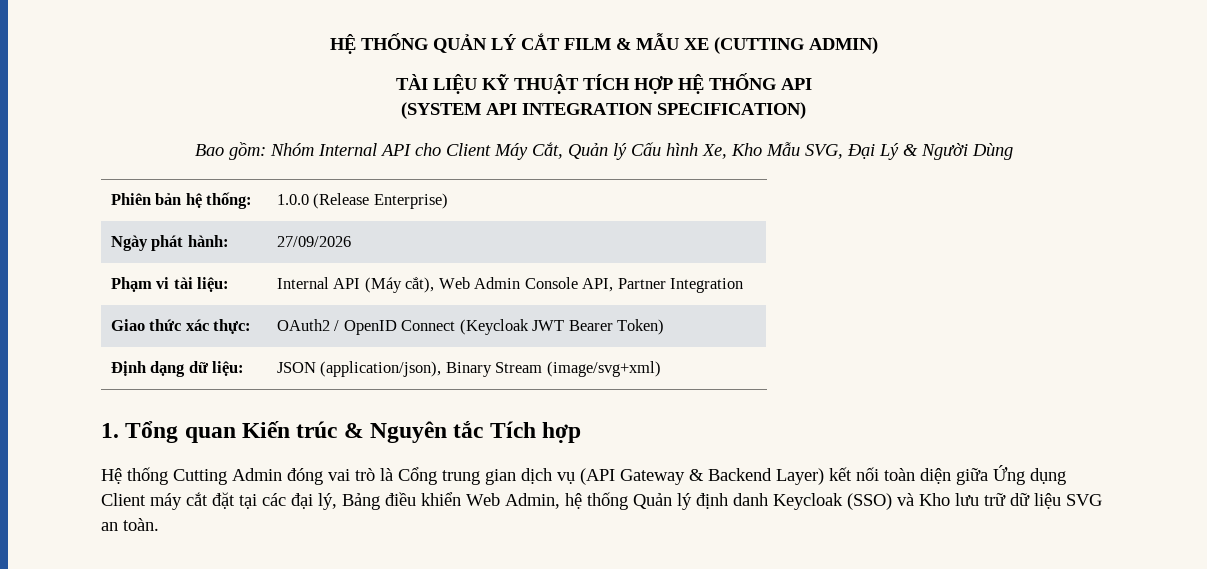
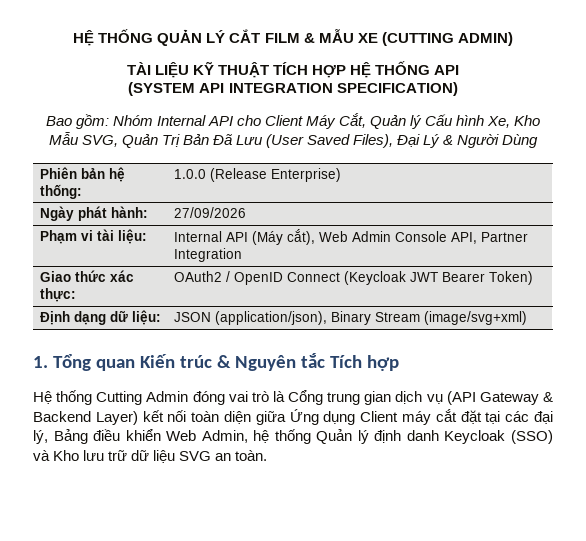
(843, 151) none -> [121,134,394,148] Quản Trị Bản Đã Lưu (User Saved Files),

